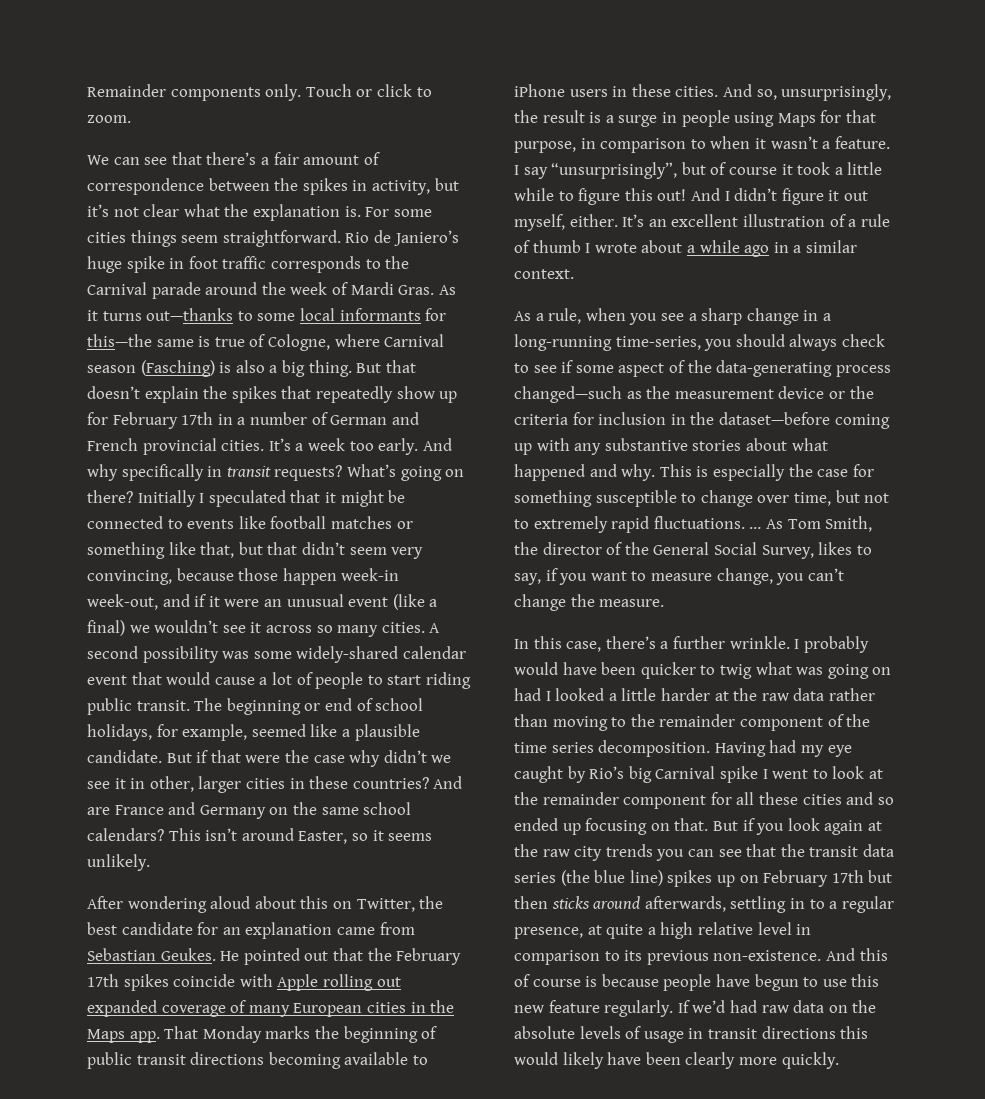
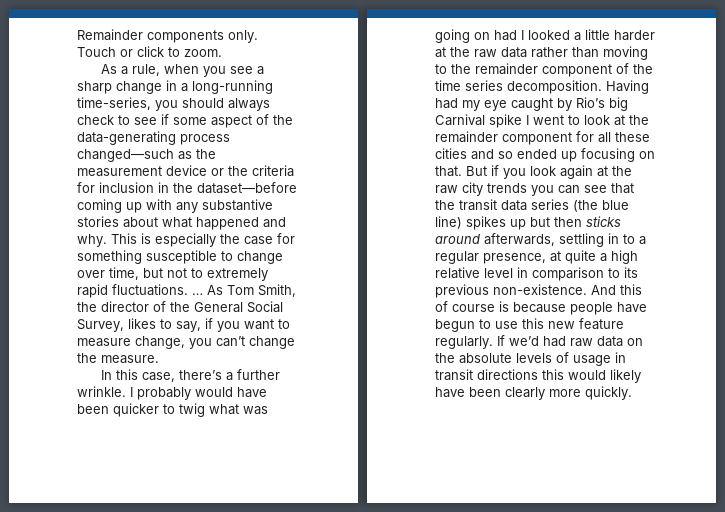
[87,152,380,165] [87,178,459,195] [87,204,432,221] [87,230,459,247] [87,256,410,273] [87,282,456,299] [87,308,447,321] [87,334,445,351] [87,360,416,377] [87,386,458,403] [87,412,419,429] [87,438,452,455] [87,464,465,481] [87,490,406,507] [87,516,413,529] [87,542,424,559] [87,568,400,585] [87,594,438,610] [87,620,441,637] [87,646,466,663] [87,672,471,689] [87,698,424,715] [87,724,420,741] [87,750,452,767] [87,776,463,793] [87,802,412,819] [87,828,433,844] [87,854,150,871] [87,896,444,913] [87,922,415,939] [87,948,462,965] [87,974,401,991] [87,1000,455,1017] [87,1026,438,1043] [87,1052,428,1069] [514,84,892,101] [514,110,876,127] [514,136,890,153] [514,162,883,179] [514,188,868,205] [514,214,890,231] [514,240,857,257] [514,269,574,279] // We can see that there’s a fair amount of correspondence between the spikes in activity, but it’s not clear what the explanation is. For some cities things seem straightforward. Rio de Janiero’s huge spike in foot traffic corresponds to the Carnival parade around the week of Mardi Gras. As it turns out—thanks to some local informants for this—the same is true of Cologne, where Carnival season (Fasching) is also a big thing. But that doesn’t explain the spikes that repeatedly show up for February 17th in a number of German and French provincial cities. It’s a week too early. And why specifically in transit requests? What’s going on there? Initially I speculated that it might be connected to events like football matches or something like that, but that didn’t seem very convincing, because those happen week-in week-out, and if it were an unusual event (like a final) we wouldn’t see it across so many cities. A second possibility was some widely-shared calendar event that would cause a lot of people to start riding public transit. The beginning or end of school holidays, for example, seemed like a plausible candidate. But if that were the case why didn’t we see it in other, larger cities in these countries? And are France and Germany on the same school calendars? This isn’t around Easter, so it seems unlikely. // After wondering aloud about this on Twitter, the best candidate for an explanation came from Sebastian Geukes. He pointed out that the February 17th spikes coincide with Apple rolling out expanded coverage of many European cities in the Maps app. That Monday marks the beginning of public transit directions becoming available to iPhone users in these cities. And so, unsurprisingly, the result is a surge in people using Maps for that purpose, in comparison to when it wasn’t a feature. I say “unsurprisingly”, but of course it took a little while to figure this out! And I didn’t figure it out myself, either. It’s an excellent illustration of a rule of thumb I wrote about a while ago in a similar context. -> (222, 53) none
[739,870,864,887] on February 17th -> (526, 224) none

